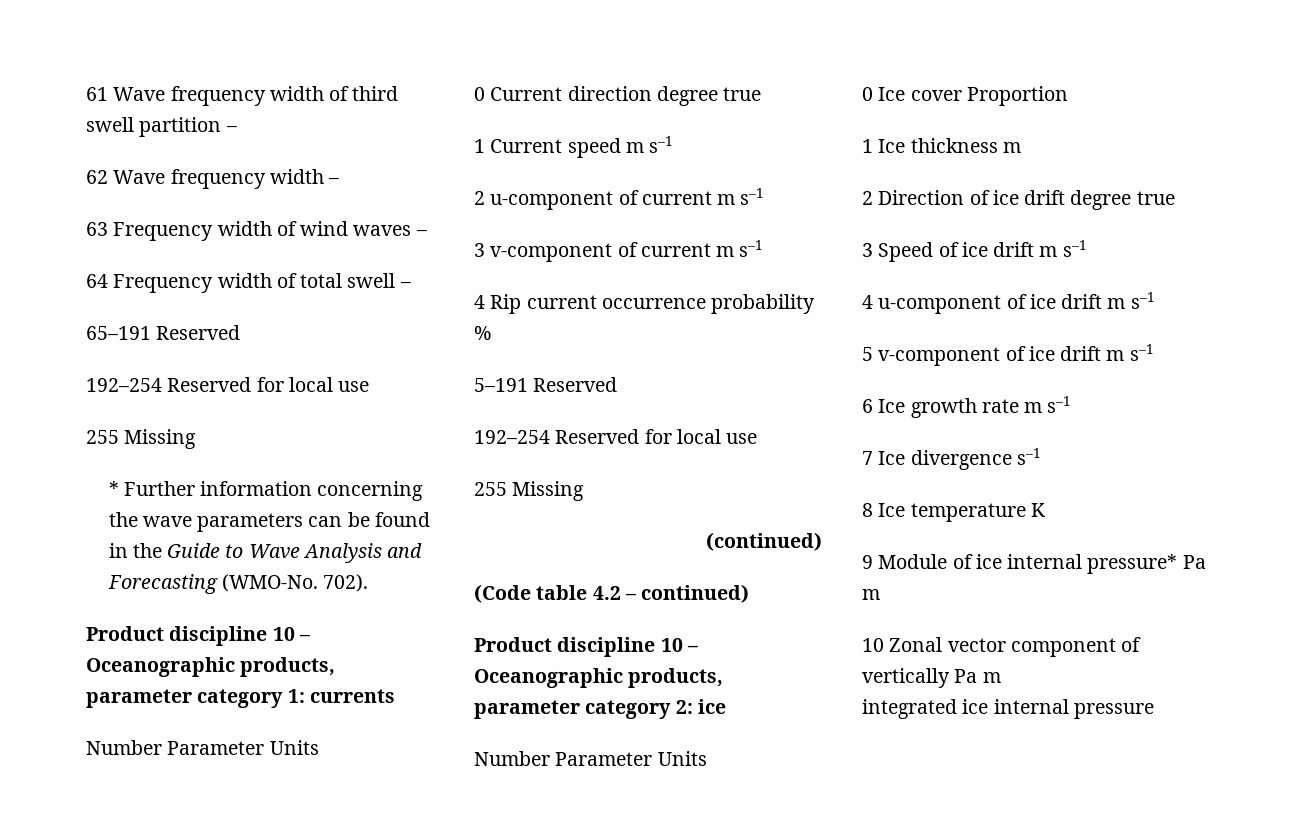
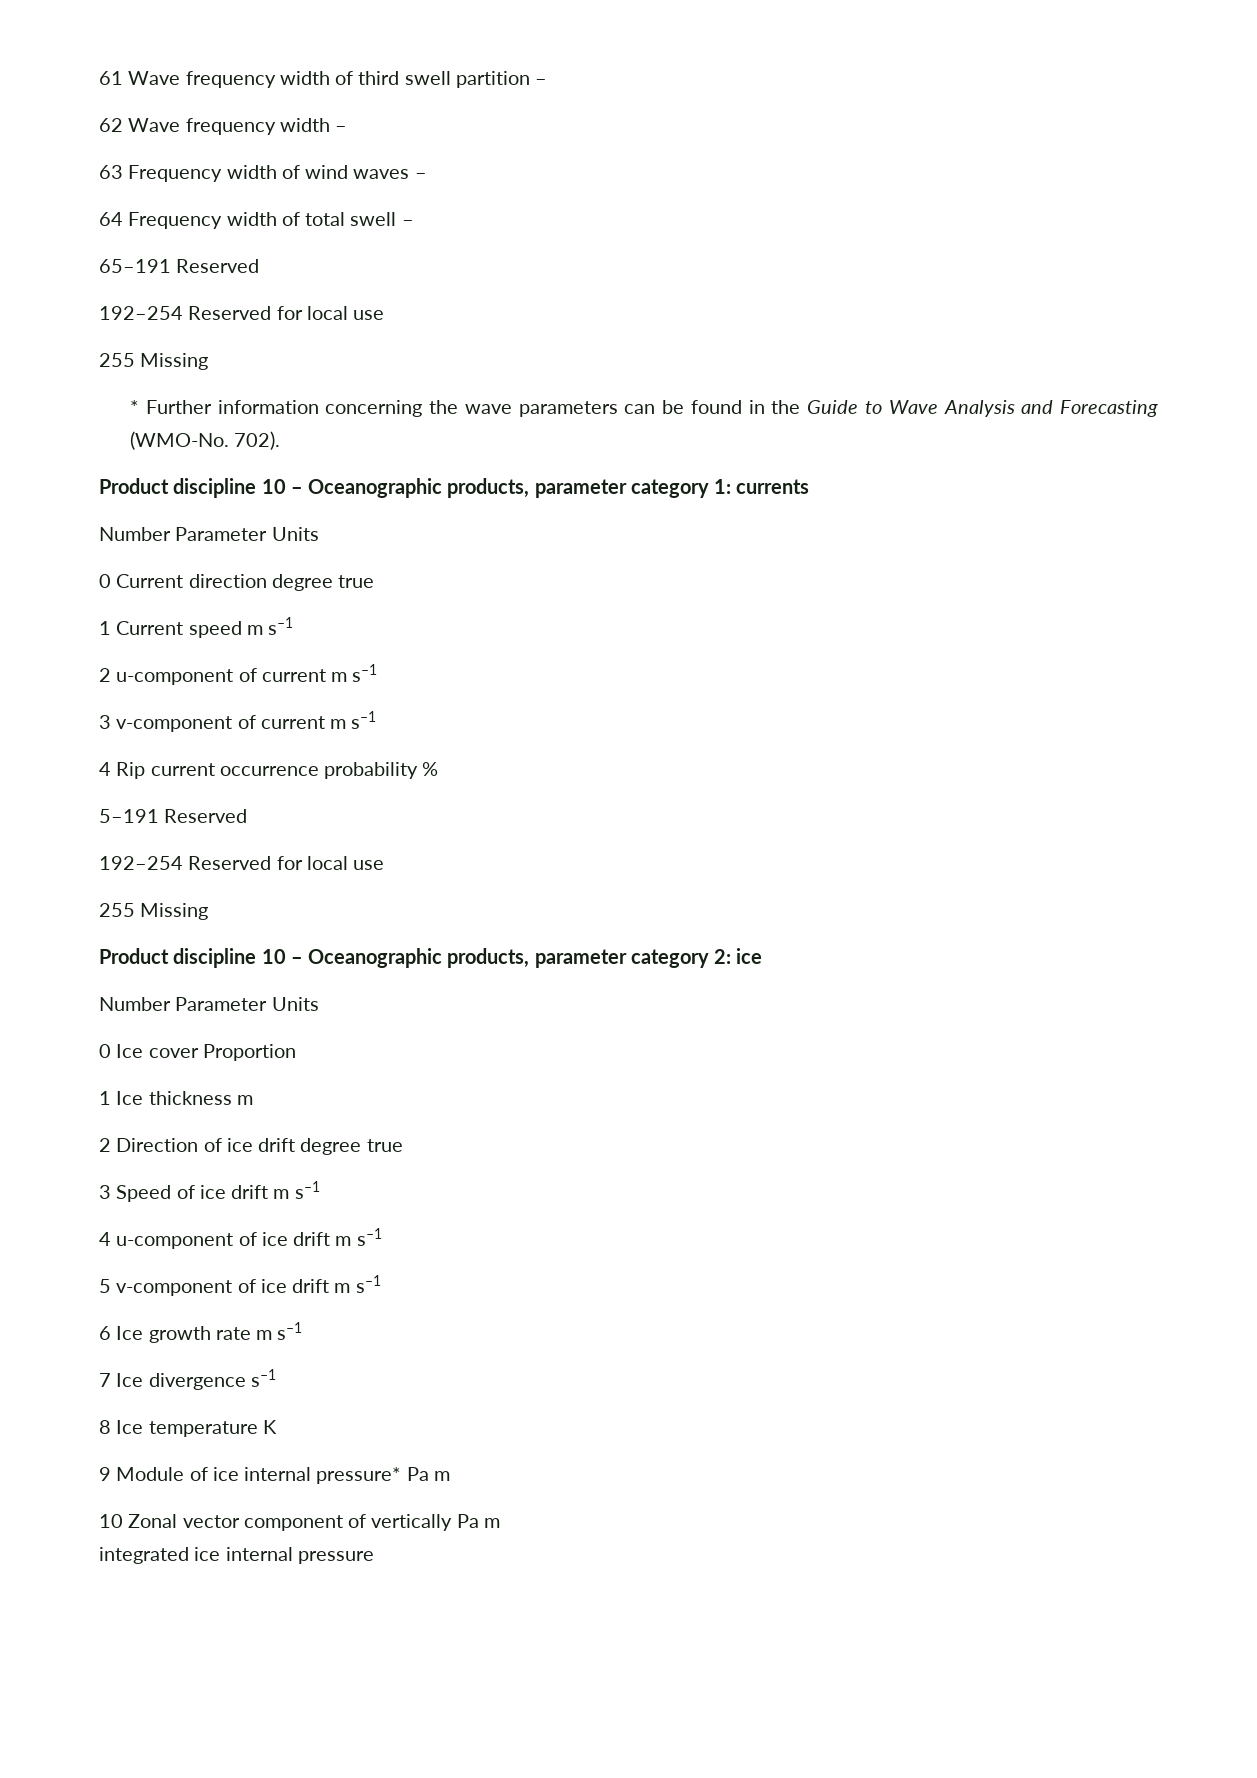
[706,532,822,551] [474,584,750,603] // (continued) // (Code table 4.2 – continued) -> (209, 911) none

